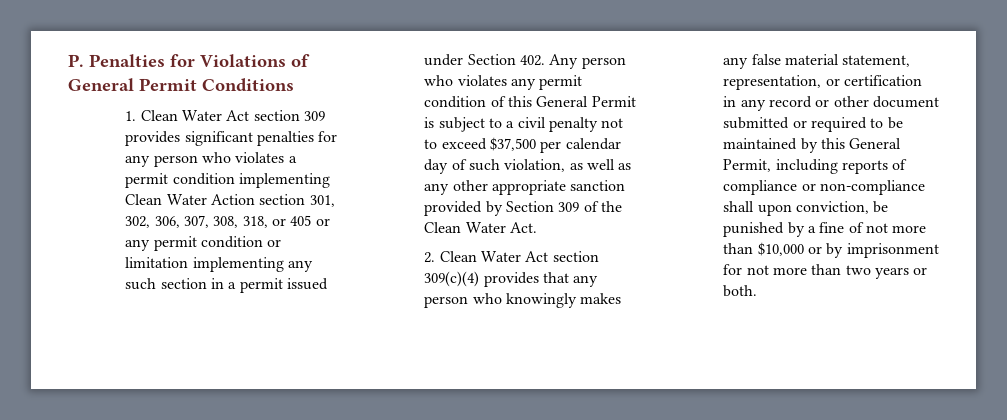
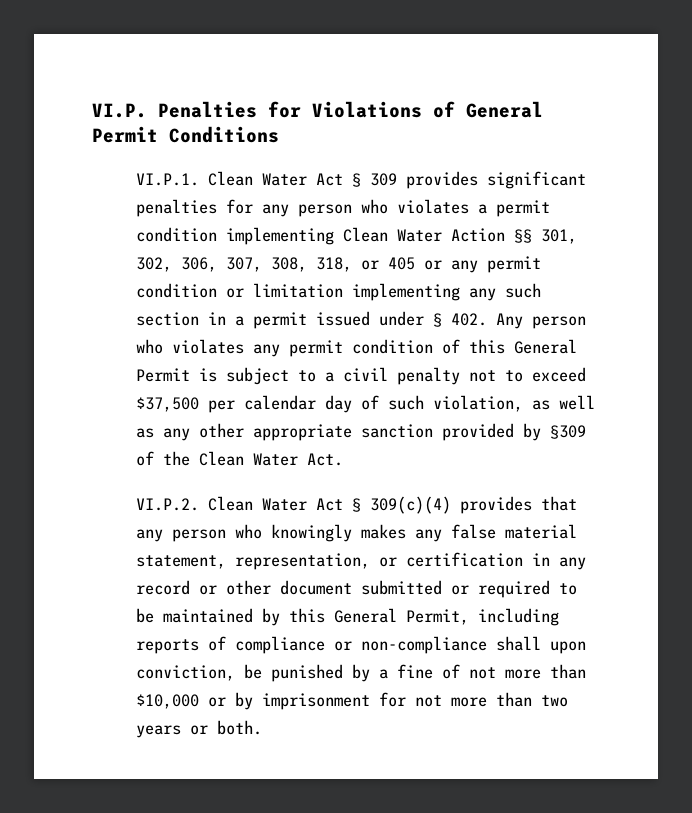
[68,54,84,67] P. -> [92,103,147,118] VI.P.
[125,110,300,121] 1. Clean Water Act section -> [136,171,362,187] VI.P.1. Clean Water Act §
[259,194,306,205] section -> [514,229,533,243] §§
[467,54,516,65] Section -> [433,313,443,327] §
[505,201,580,212] Section 309 -> [550,425,587,439] §309
[424,251,599,263] 2. Clean Water Act section -> [136,496,362,512] VI.P.2. Clean Water Act §

